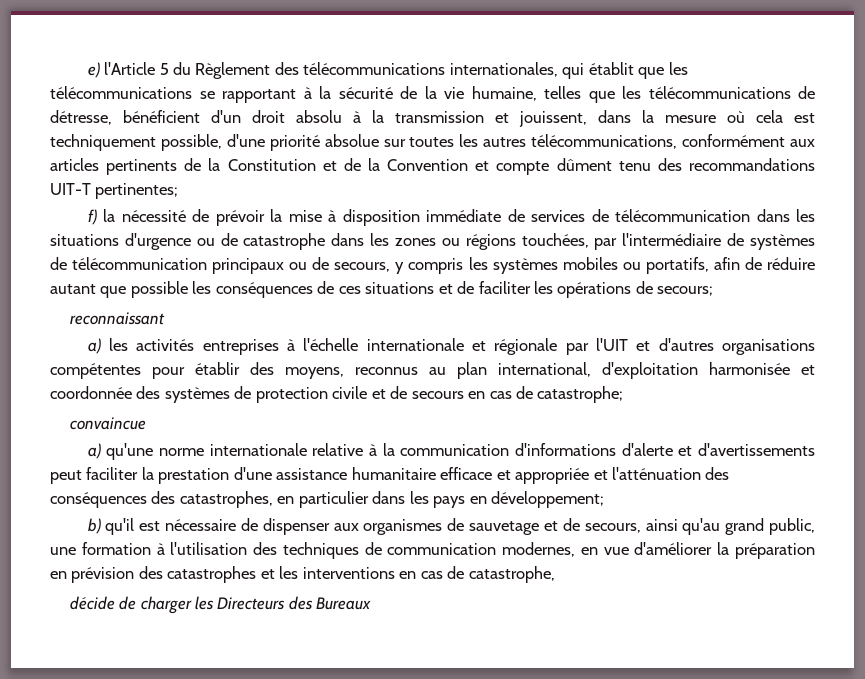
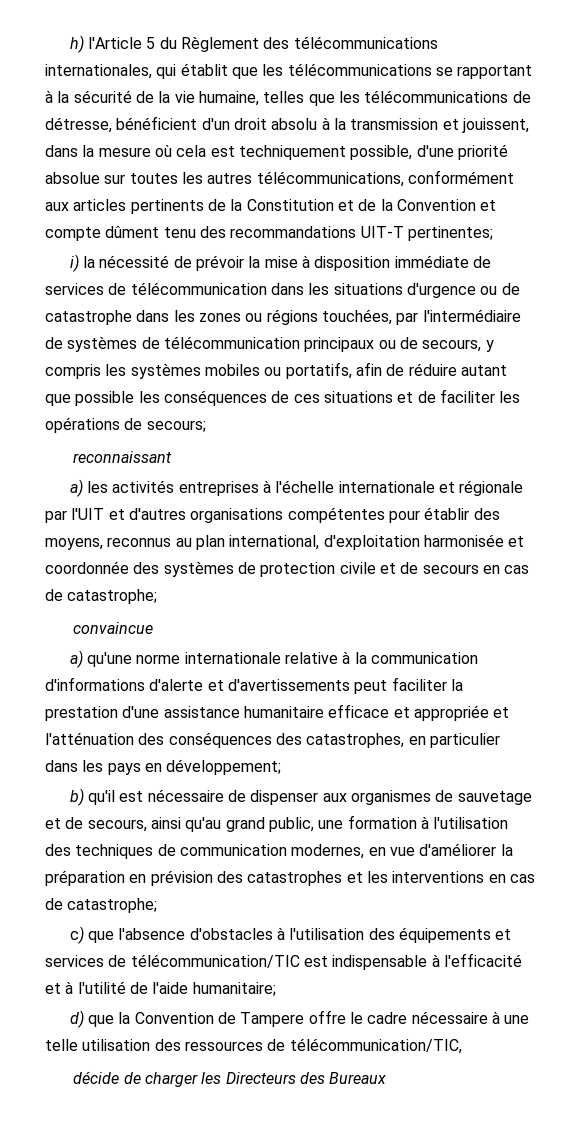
[87,62,100,78] e) -> [69,35,84,53] h)
[87,209,97,225] f) -> [69,254,79,272] i)
[468,566,555,583] catastrophe, -> [67,898,158,913] [69,926,512,944] [45,953,522,970] [45,981,276,996] [69,1010,530,1028] [45,1038,462,1054] catastrophe; // c) que l'absence d'obstacles à l'utilisation des équipements et services de télécommunication/TIC est indispensable à l'efficacité et à l'utilité de l'aide humanitaire; // d) que la Convention de Tampere offre le cadre nécessaire à une telle utilisation des ressources de télécommunication/TIC,

